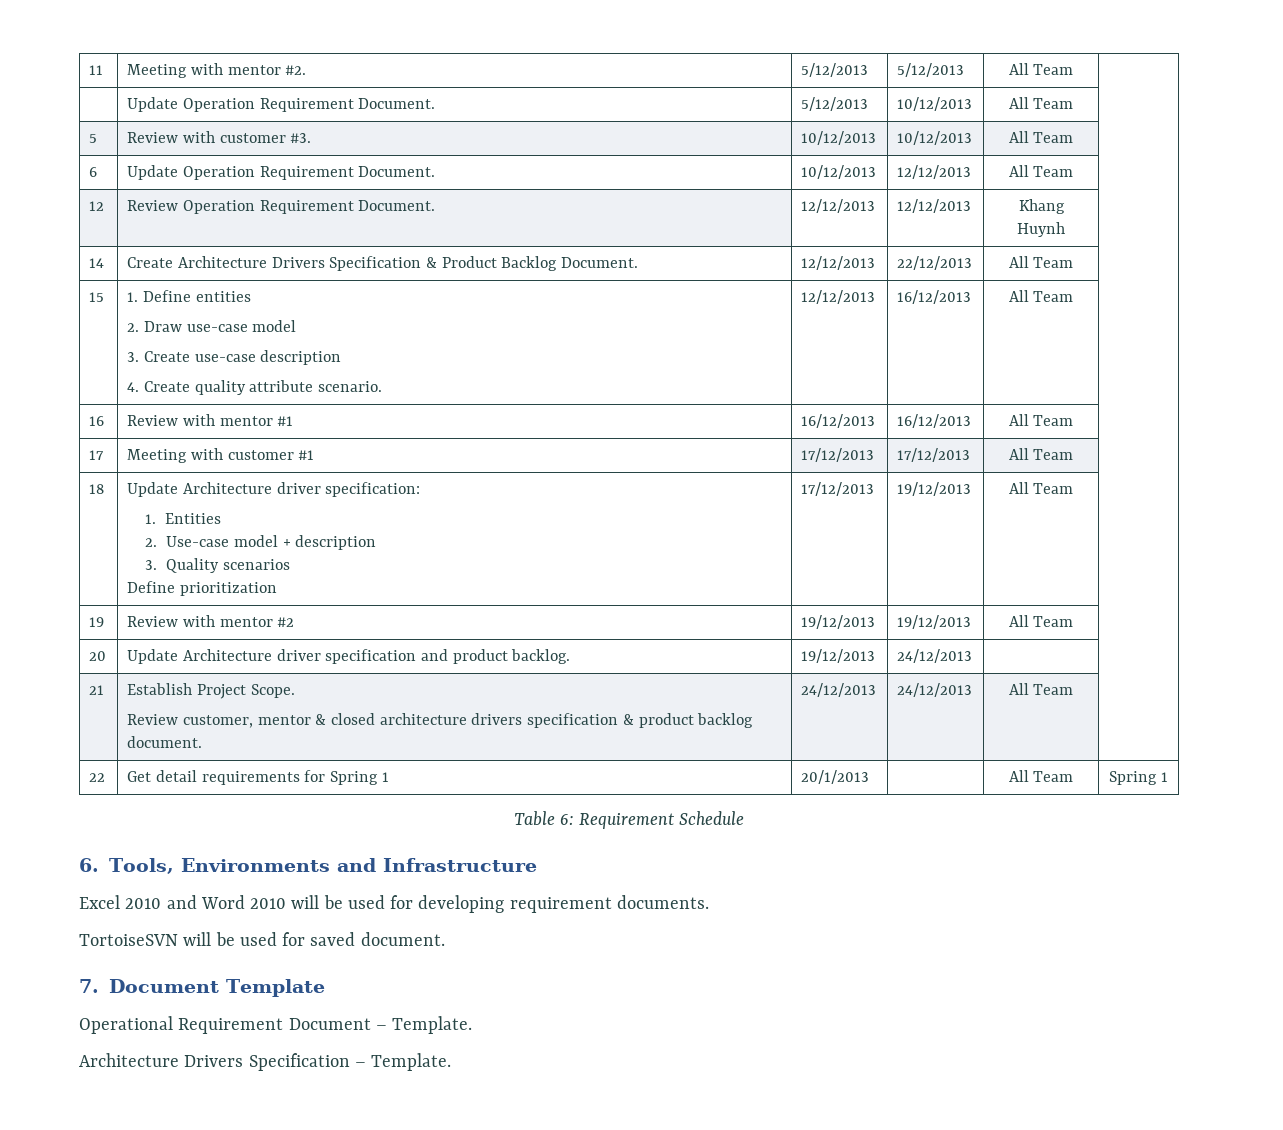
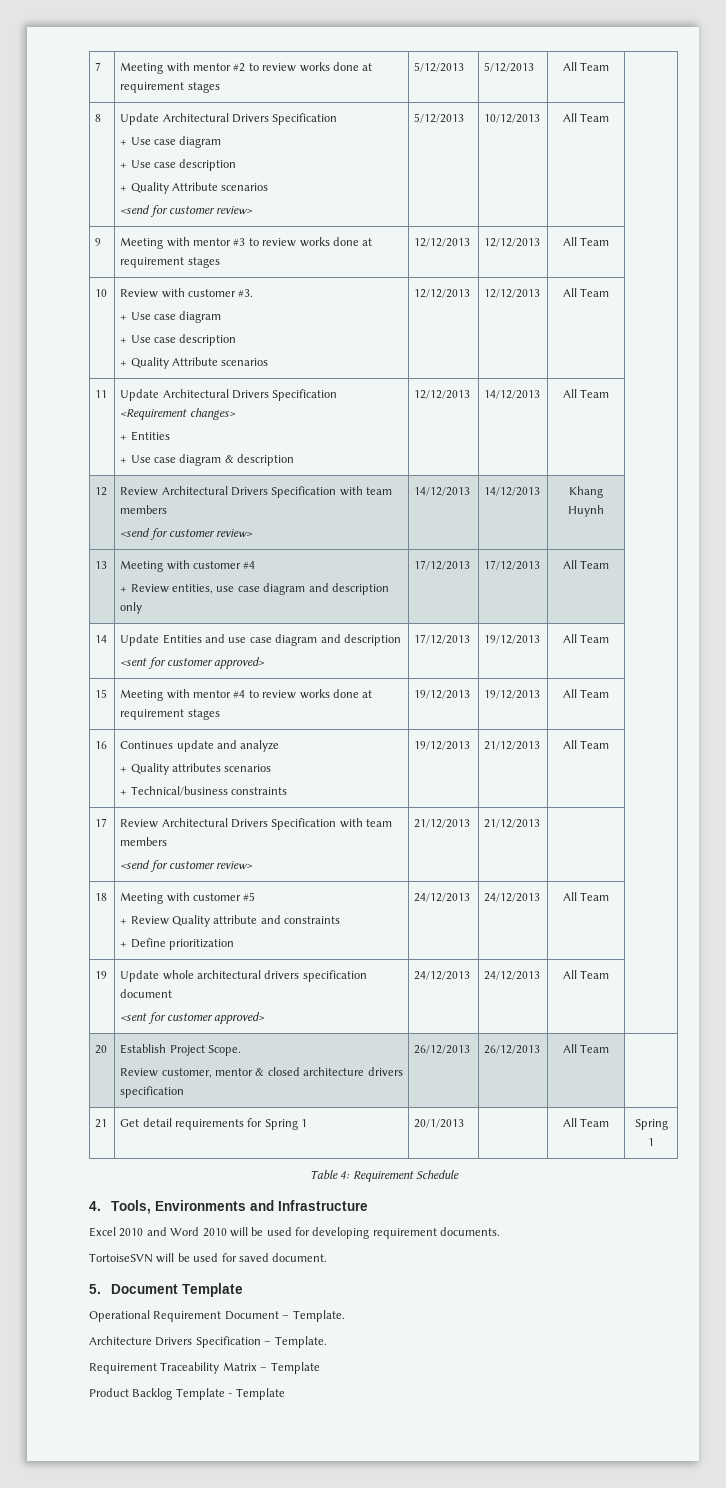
[89,65,104,75] [127,63,307,78] 11 | Meeting with mentor #2. -> [95,62,102,71] [120,62,373,74] [120,82,220,93] 7 | Meeting with mentor #2 to review works done at requirement stages
[127,97,436,112] [801,97,869,111] [897,97,973,111] [1008,97,1074,109] [89,134,98,143] [127,131,312,143] [801,131,877,145] [897,131,973,145] [1008,131,1074,143] [89,167,98,177] [127,165,436,180] [801,165,877,179] [897,165,972,179] | Update Operation Requirement Document. | 5/12/2013 | 10/12/2013 | All Team | // 5 | Review with customer #3. | 10/12/2013 | 10/12/2013 | All Team | // 6 | Update Operation Requirement Document. | 10/12/2013 | 12/12/2013 -> [95,114,102,122] [120,113,338,125] [120,136,222,148] [120,159,237,171] [120,182,269,194] [120,205,254,217] [414,113,465,123] [484,114,541,123] [562,113,610,122] [95,238,102,246] [120,237,373,249] [120,257,220,268] [414,238,471,247] [484,238,541,247] [562,237,610,246] [95,289,108,297] [120,288,254,298] [120,311,222,323] [120,334,237,346] [120,357,269,369] [414,289,471,298] [484,289,541,298] [562,288,610,297] [95,390,108,398] [120,389,338,401] [120,408,236,420] [120,431,170,441] [120,454,295,466] [414,390,471,399] [484,390,541,399] 8 | Update Architectural Drivers Specification // + Use case diagram // + Use case description // + Quality Attribute scenarios // <send for customer review> | 5/12/2013 | 10/12/2013 | All Team | // 9 | Meeting with mentor #3 to review works done at requirement stages | 12/12/2013 | 12/12/2013 | All Team | // 10 | Review with customer #3. // + Use case diagram // + Use case description // + Quality Attribute scenarios | 12/12/2013 | 12/12/2013 | All Team | // 11 | Update Architectural Drivers Specification <Requirement changes> // + Entities // + Use case diagram & description | 12/12/2013 | 14/12/2013
[182,200,436,214] [801,199,876,213] [897,199,972,213] [1018,199,1065,214] [1017,222,1065,237] [89,258,105,268] [127,256,639,271] [801,256,876,270] [897,256,973,270] [1008,256,1074,268] [89,292,105,302] [127,290,251,302] [127,320,297,332] [127,350,342,365] [127,380,382,395] [801,290,876,304] [897,290,972,304] [1008,290,1074,302] [89,416,105,426] [127,414,294,426] [801,414,876,428] [897,414,972,428] [1008,414,1074,426] [89,450,105,460] [127,448,315,463] Operation Requirement Document. | 12/12/2013 | 12/12/2013 | Khang Huynh | // 14 | Create Architecture Drivers Specification & Product Backlog Document. | 12/12/2013 | 22/12/2013 | All Team | // 15 | 1. Define entities // 2. Draw use-case model // 3. Create use-case description // 4. Create quality attribute scenario. | 12/12/2013 | 16/12/2013 | All Team | // 16 | Review with mentor #1 | 16/12/2013 | 16/12/2013 | All Team | // 17 | Meeting with customer #1 -> [161,486,393,498] [120,505,168,514] [120,528,254,540] [414,487,471,496] [484,487,541,496] [569,486,603,498] [568,505,604,517] [95,561,108,569] [120,560,256,572] [120,583,389,595] [120,602,143,614] Architectural Drivers Specification with team members // <send for customer review> | 14/12/2013 | 14/12/2013 | Khang Huynh | // 13 | Meeting with customer #4 // + Review entities, use case diagram and description only
[89,484,105,494] [127,482,421,497] [145,513,222,524] [145,535,377,550] [145,558,290,573] [127,581,277,596] [801,482,875,496] [897,482,972,496] [1008,482,1074,494] [89,617,105,627] [127,615,295,627] [801,615,876,629] [897,615,972,629] [1008,615,1074,627] [89,651,107,661] [127,649,571,664] [801,649,876,663] [897,649,973,663] [89,685,105,695] 18 | Update Architecture driver specification: // 1. Entities // 2. Use-case model + description // 3. Quality scenarios // Define prioritization | 17/12/2013 | 19/12/2013 | All Team | // 19 | Review with mentor #2 | 19/12/2013 | 19/12/2013 | All Team | // 20 | Update Architecture driver specification and product backlog. | 19/12/2013 | 24/12/2013 | | // 21 -> [95,635,108,643] [120,634,401,646] [120,657,266,669] [414,634,471,644] [484,635,541,644] [562,634,610,643] [95,689,108,698] [120,689,373,701] [120,709,220,720] [414,690,471,699] [484,690,541,699] [562,689,610,698] [95,741,108,749] [120,740,280,752] [120,763,272,775] [120,786,288,796] [414,741,471,750] [484,741,541,750] [562,740,610,749] [95,818,108,827] [120,818,393,830] [120,837,168,846] [120,860,254,872] [414,819,471,828] [484,819,541,828] [95,893,108,901] [120,892,256,904] [120,915,341,927] [120,938,235,950] [414,893,471,902] [484,893,541,902] [562,892,610,901] [95,971,108,979] [120,970,367,982] [120,989,173,998] [120,1012,266,1024] [414,971,471,980] [484,971,541,980] [562,970,610,979] [95,1045,108,1054] 14 | Update Entities and use case diagram and description // <sent for customer approved> | 17/12/2013 | 19/12/2013 | All Team | // 15 | Meeting with mentor #4 to review works done at requirement stages | 19/12/2013 | 19/12/2013 | All Team | // 16 | Continues update and analyze // + Quality attributes scenarios // + Technical/business constraints | 19/12/2013 | 21/12/2013 | All Team | // 17 | Review Architectural Drivers Specification with team members // <send for customer review> | 21/12/2013 | 21/12/2013 | | // 18 | Meeting with customer #5 // + Review Quality attribute and constraints // + Define prioritization | 24/12/2013 | 24/12/2013 | All Team | // 19 | Update whole architectural drivers specification document // <sent for customer approved> | 24/12/2013 | 24/12/2013 | All Team | // 20
[622,713,754,728] [127,736,203,748] [801,683,877,697] [897,683,973,697] [1008,683,1074,695] [89,773,106,782] & product backlog document. | 24/12/2013 | 24/12/2013 | All Team | // 22 -> [414,1045,471,1054] [484,1045,541,1054] [562,1044,610,1053] [95,1119,108,1128] | 26/12/2013 | 26/12/2013 | All Team | // 21
[559,814,574,825] 6: -> [340,1171,351,1179] 4:
[79,858,99,872] 6. -> [89,1201,101,1211] 4.
[79,979,99,993] 7. -> [89,1284,101,1294] 5.
(452, 1062) none -> [89,1362,320,1374] [89,1388,285,1400] // Requirement Traceability Matrix – Template // Product Backlog Template - Template

